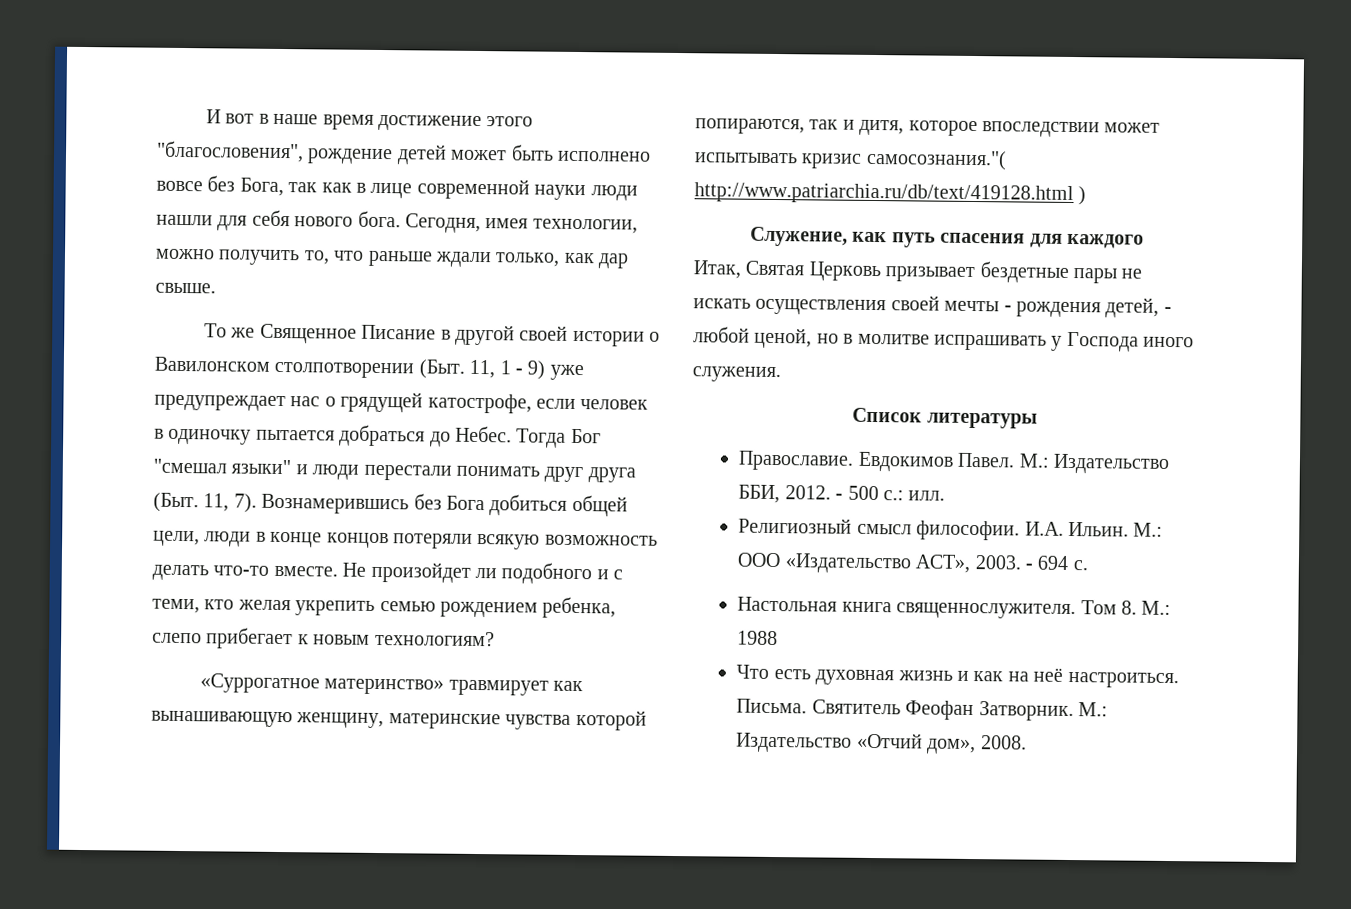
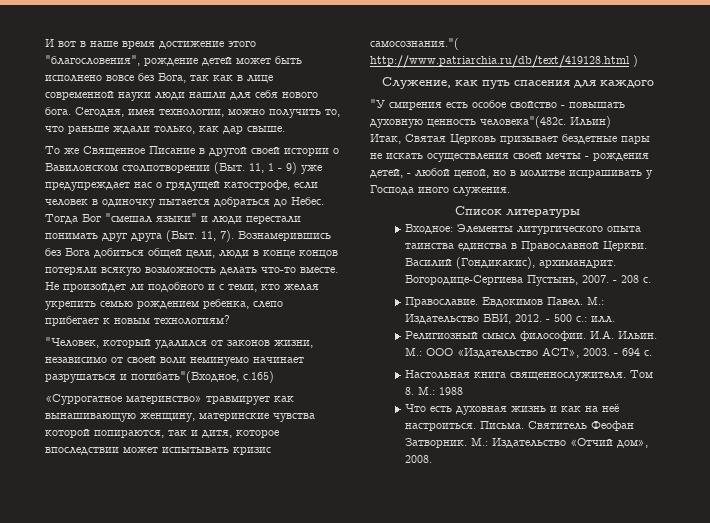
(495, 638) none -> [45,337,313,349] [45,356,304,366] [45,371,274,383] // "Человек, который удалился от законов жизни, независимо от своей воли неминуемо начинает разрушаться и погибать"(Входное, с.165)
(1144, 241) none -> [370,99,625,110] [370,116,611,128] // "У смирения есть особое свойство - повышать духовную ценность человека"(482с. Ильин)
(1038, 420) none -> [404,224,641,235] [404,241,647,251] [404,257,616,269] [404,275,651,286] // Входное: Элементы литургического опыта таинства единства в Православной Церкви. Василий (Гондикакис), архимандрит. Богородице-Сергиева Пустынь, 2007. - 208 с.

